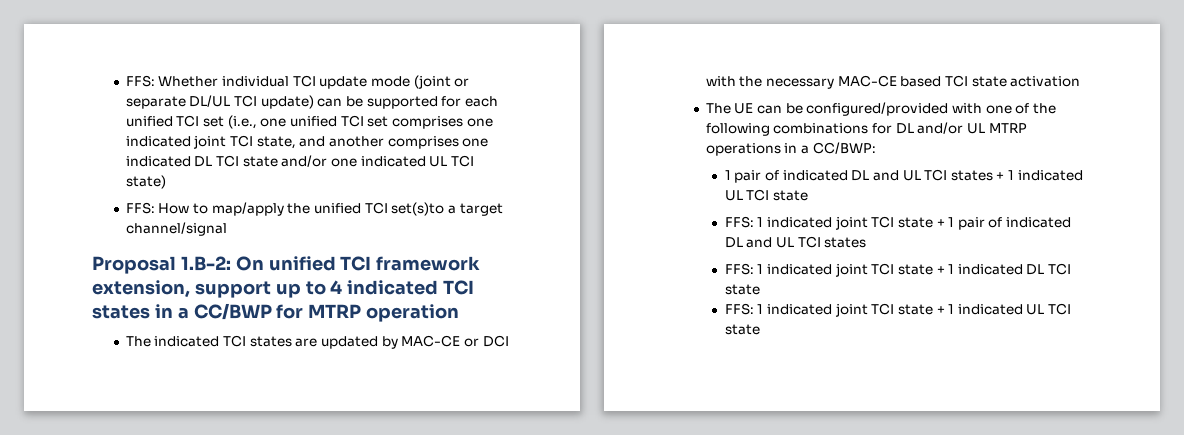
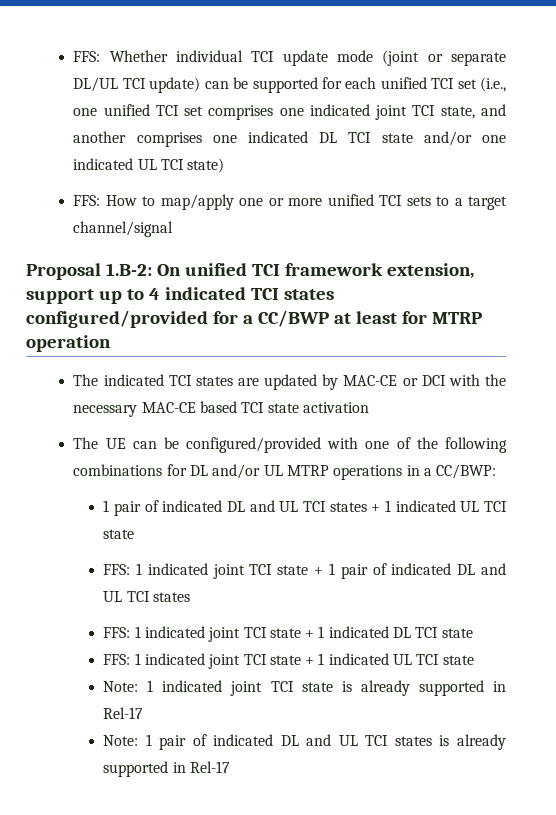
[287,202,445,216] the unified TCI set(s)to -> [239,194,450,206] one or more unified TCI sets to
[154,303,272,320] in a CC/BWP -> [26,310,397,328] configured/provided for a CC/BWP at least
(760, 329) none -> [103,680,507,696] [103,707,144,719] [103,734,507,750] [103,761,230,777] // Note: 1 indicated joint TCI state is already supported in Rel-17 // Note: 1 pair of indicated DL and UL TCI states is already supported in Rel-17

